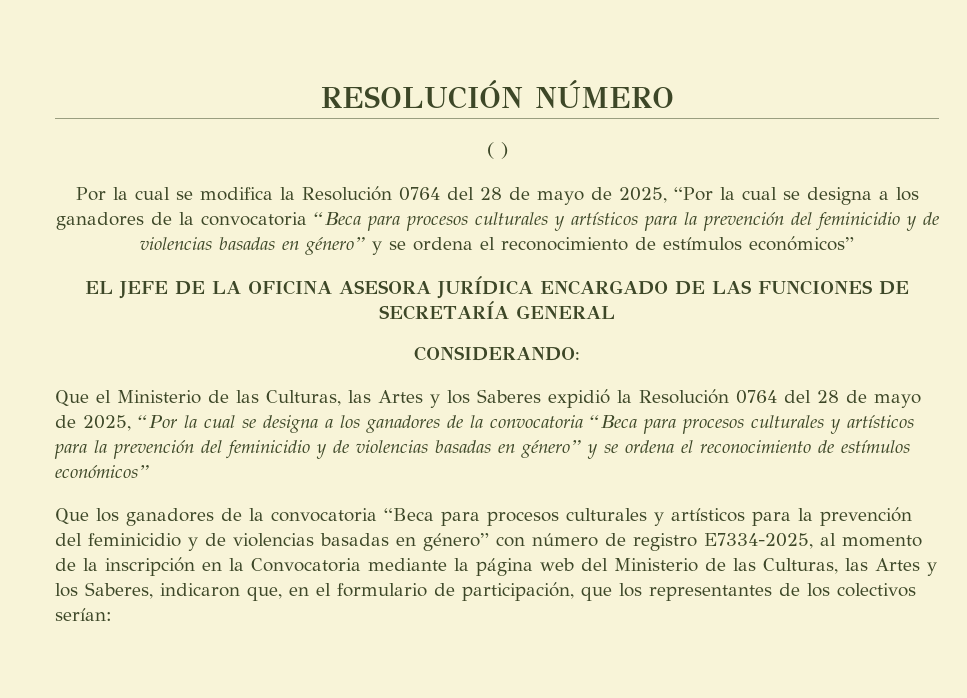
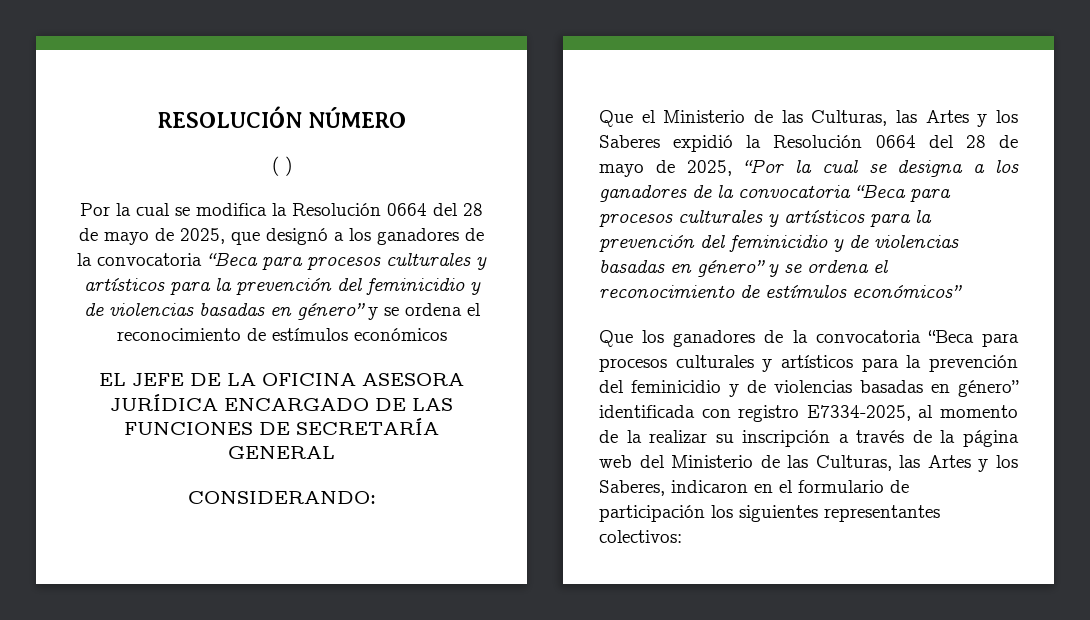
[398,187,872,205] 0764 del 28 de mayo de 2025, “Por la cual se designa -> [387,203,483,216] [79,228,328,245] 0664 del 28 de mayo de 2025, que designó
[749,236,854,251] económicos” -> [353,328,447,341] económicos
[736,390,777,404] 0764 -> [875,135,916,148] 0664
[496,533,626,547] con número de -> [599,405,731,418] identificada con
[105,557,447,576] inscripción en la Convocatoria mediante -> [649,430,932,447] realizar su inscripción a través de
[247,586,282,601] que, -> (748, 486) none
[462,582,916,601] [55,608,112,621] participación, que los representantes de los colectivos serían: -> [599,505,940,522] [599,530,682,543] participación los siguientes representantes colectivos:

